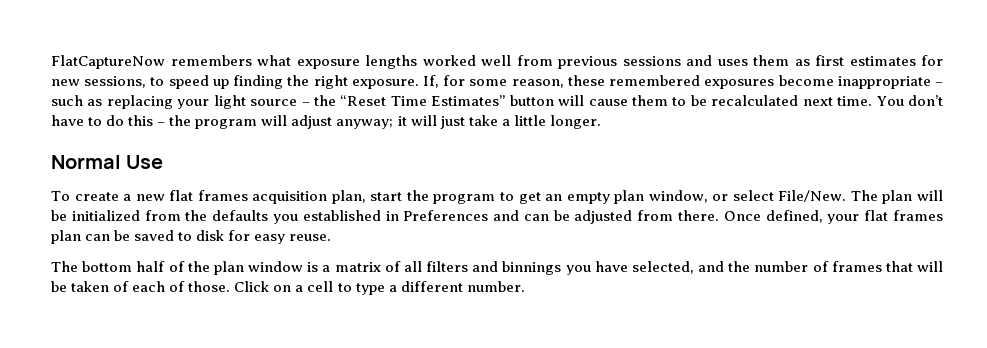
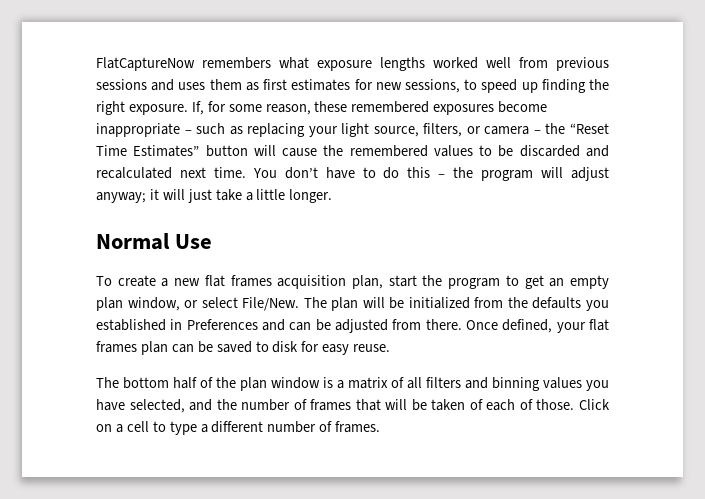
[250,99,298,106] source -> [373,123,530,137] source, filters, or camera
[632,95,707,106] them to be -> [323,145,609,157] the remembered values to be discarded and
[502,261,562,275] binnings -> [492,377,582,391] binning values
[466,281,525,292] number. -> [267,421,381,433] number of frames.

